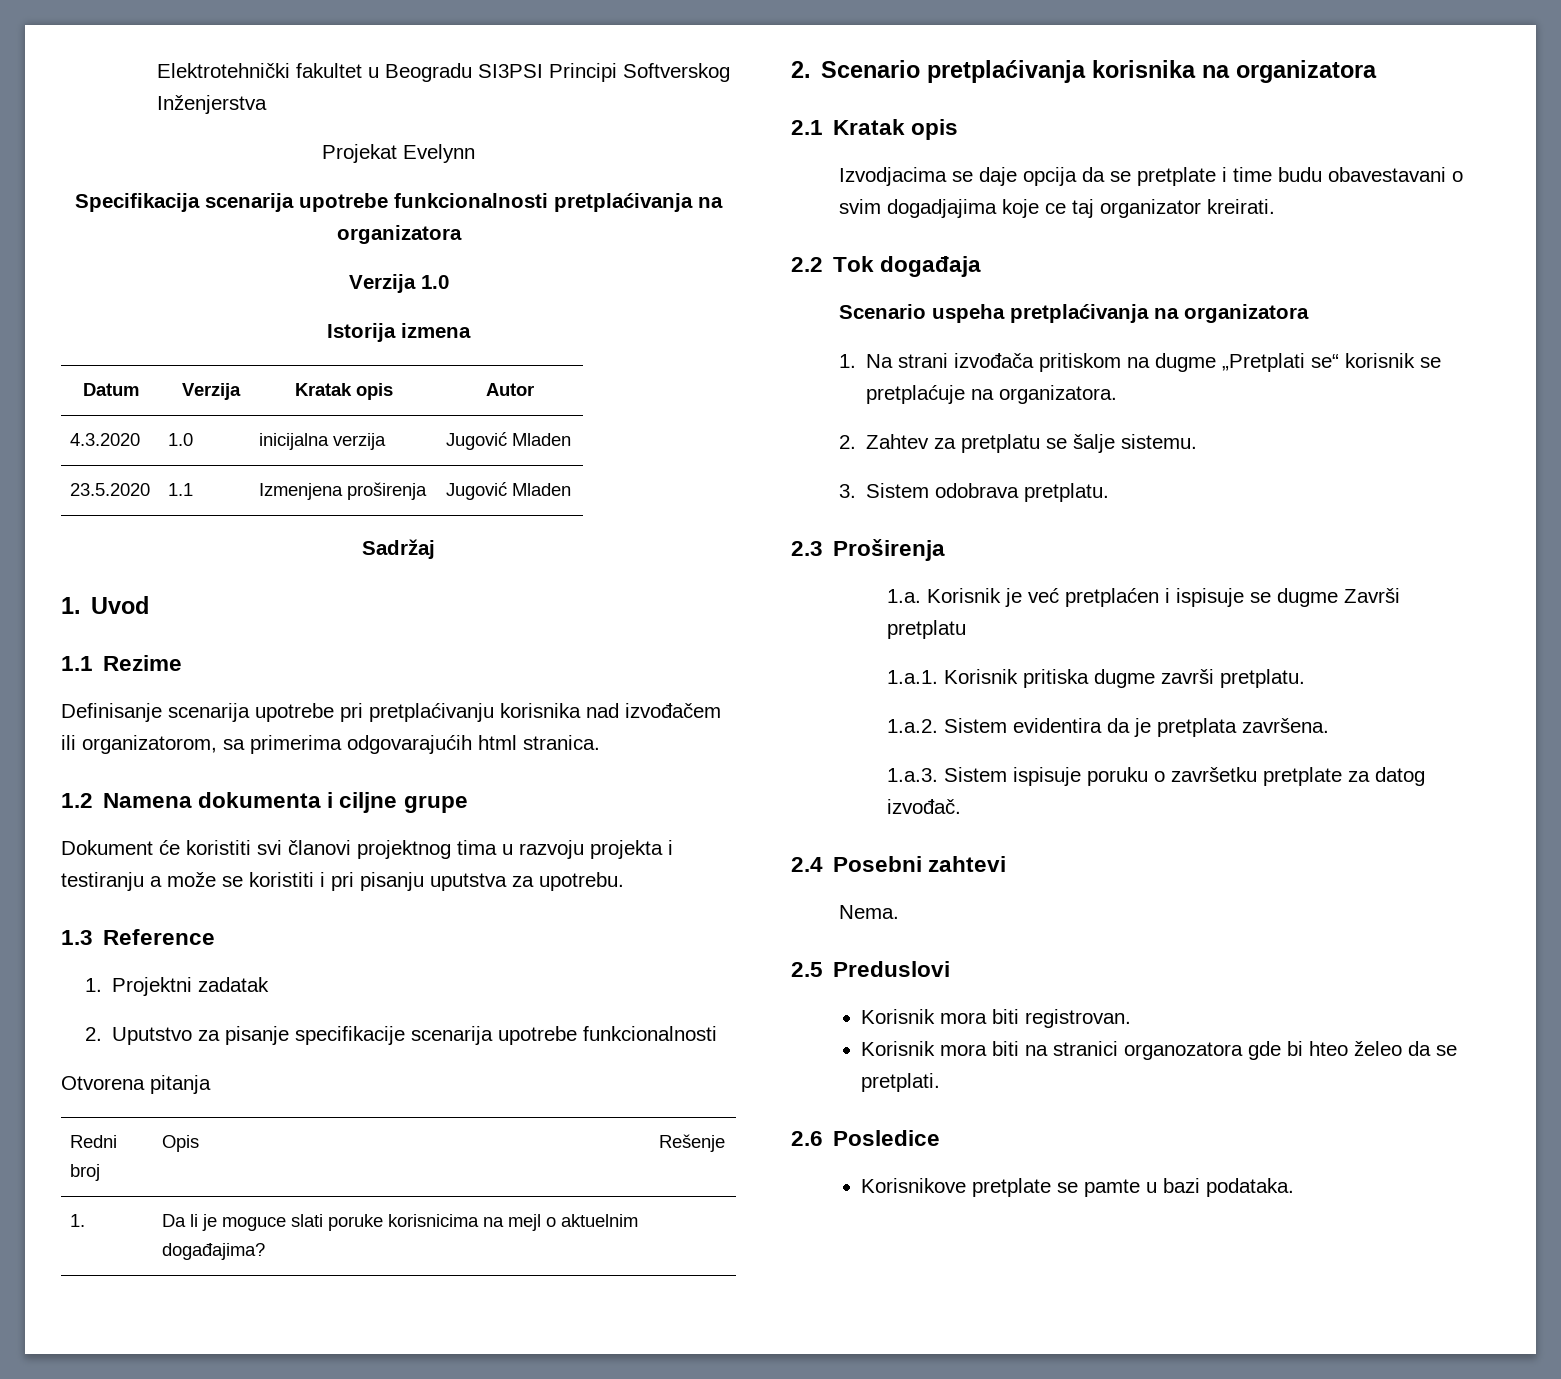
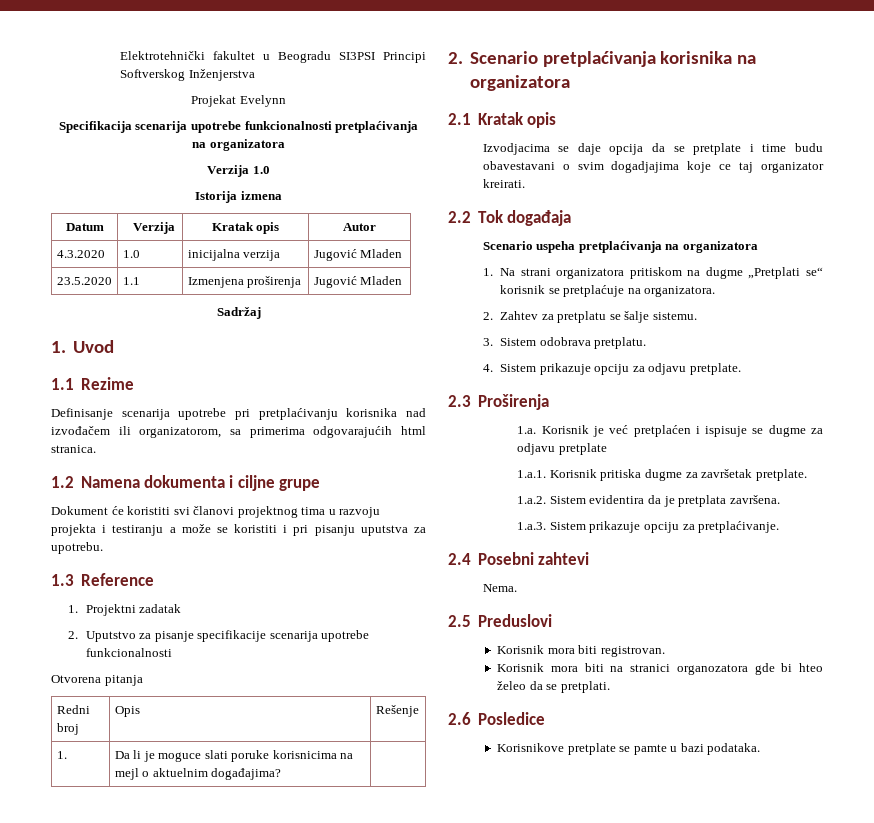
[954,353,1035,368] izvođača -> [556,268,625,279] organizatora
(1110, 492) none -> [482,363,741,375] // 4. Sistem prikazuje opciju za odjavu pretplate.
[1343,588,1400,603] [886,620,966,639] Završi pretplatu -> [811,428,824,434] [517,443,607,455] za odjavu pretplate
[1160,669,1305,688] završi pretplatu. -> [685,469,807,481] za završetak pretplate.
[1012,767,1425,786] [886,799,961,814] ispisuje poruku o završetku pretplate za datog izvođač. -> [589,521,780,533] prikazuje opciju za pretplaćivanje.

